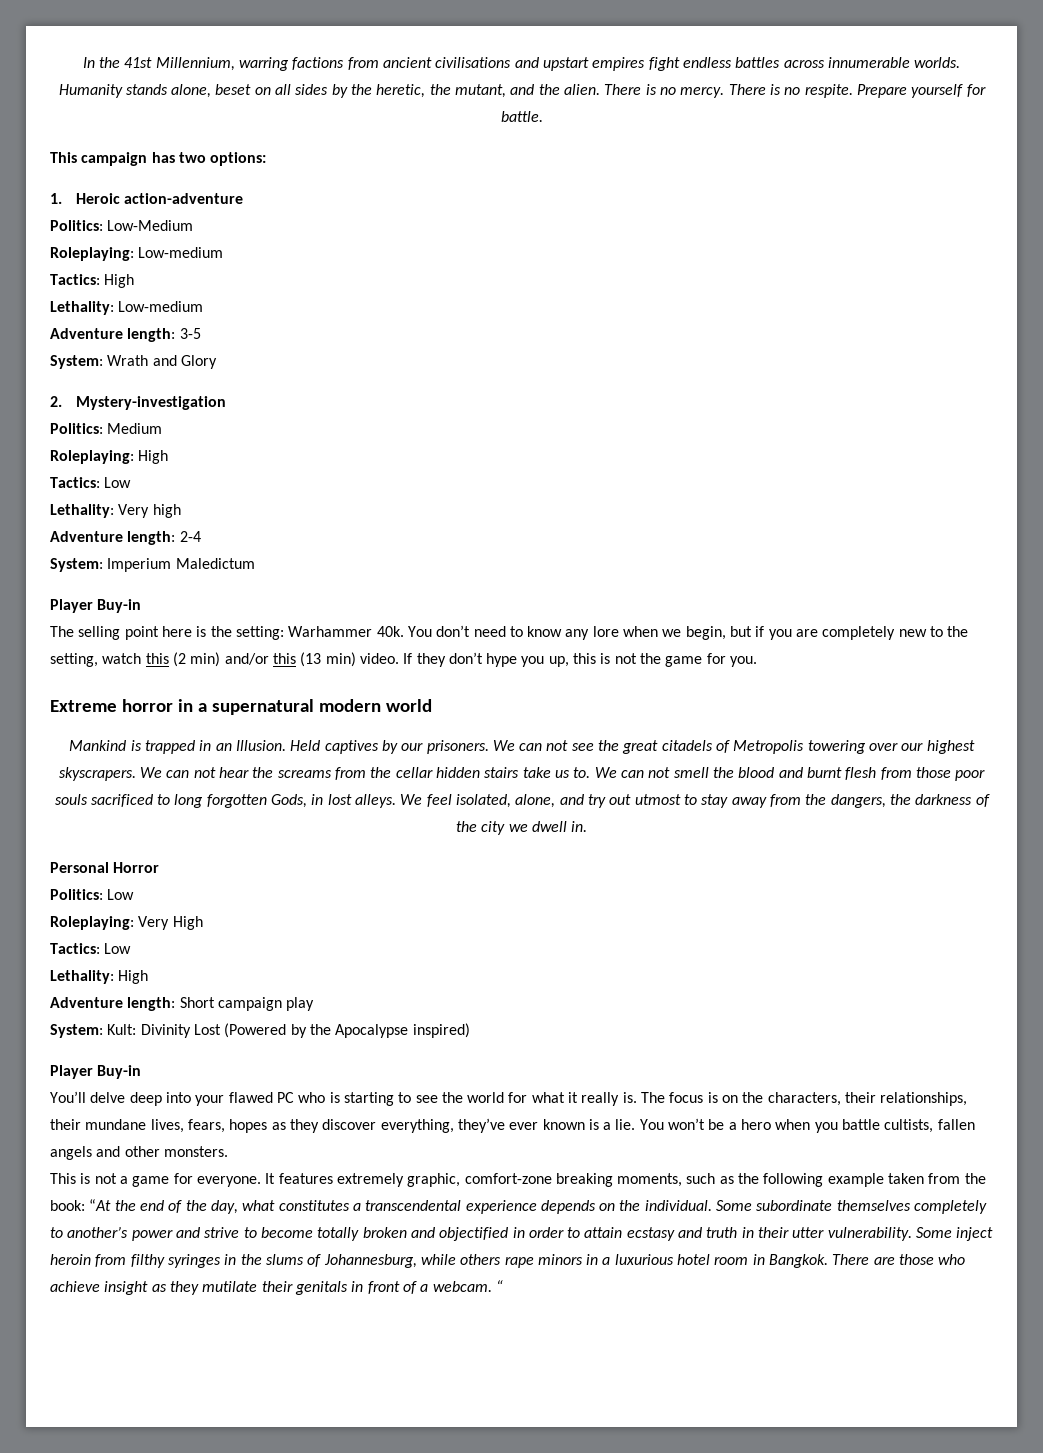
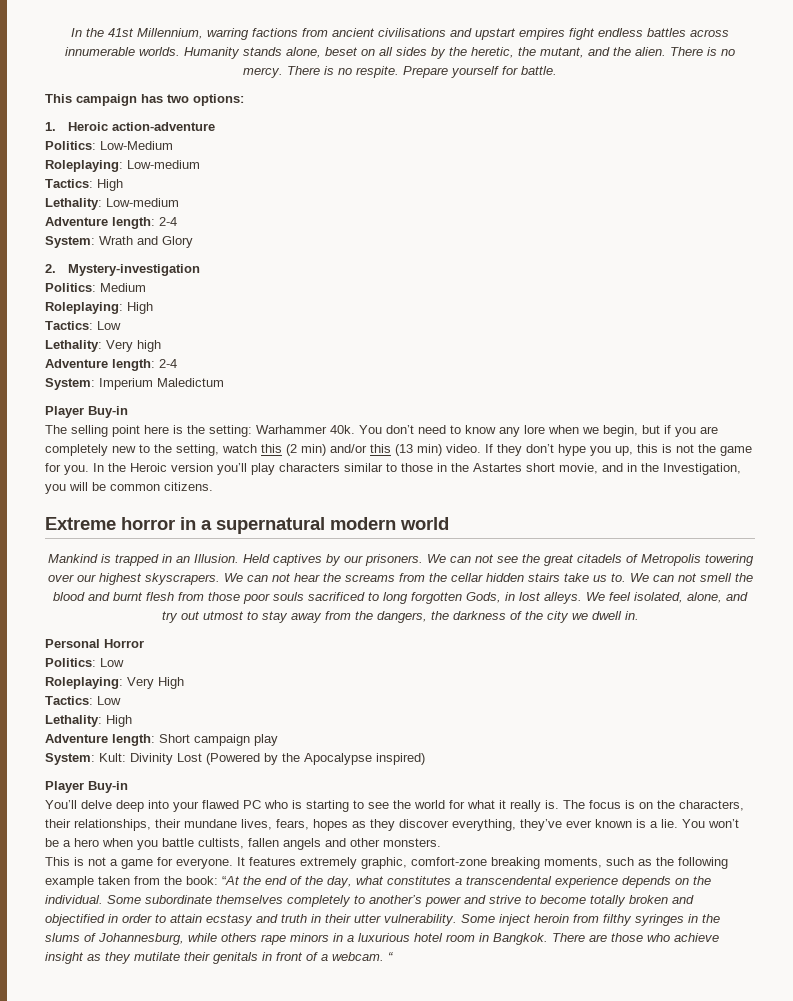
[179,328,201,339] 3-5 -> [159,217,177,226] 2-4
(758, 661) none -> [93,463,741,475] [45,482,213,494] In the Heroic version you’ll play characters similar to those in the Astartes short movie, and in the Investigation, you will be common citizens.

